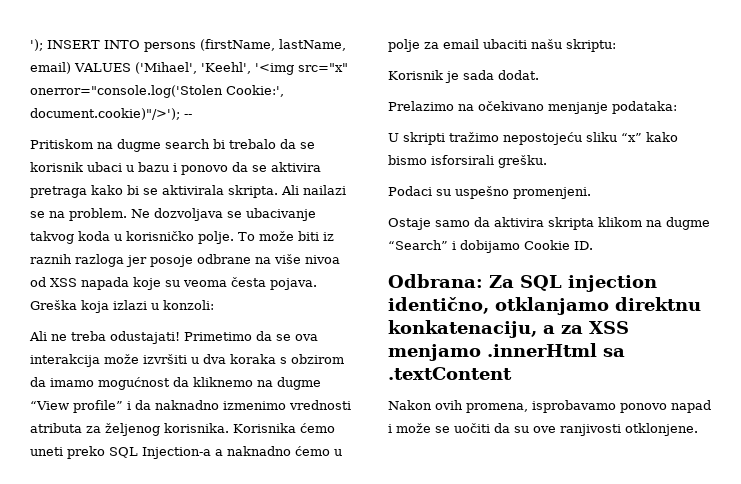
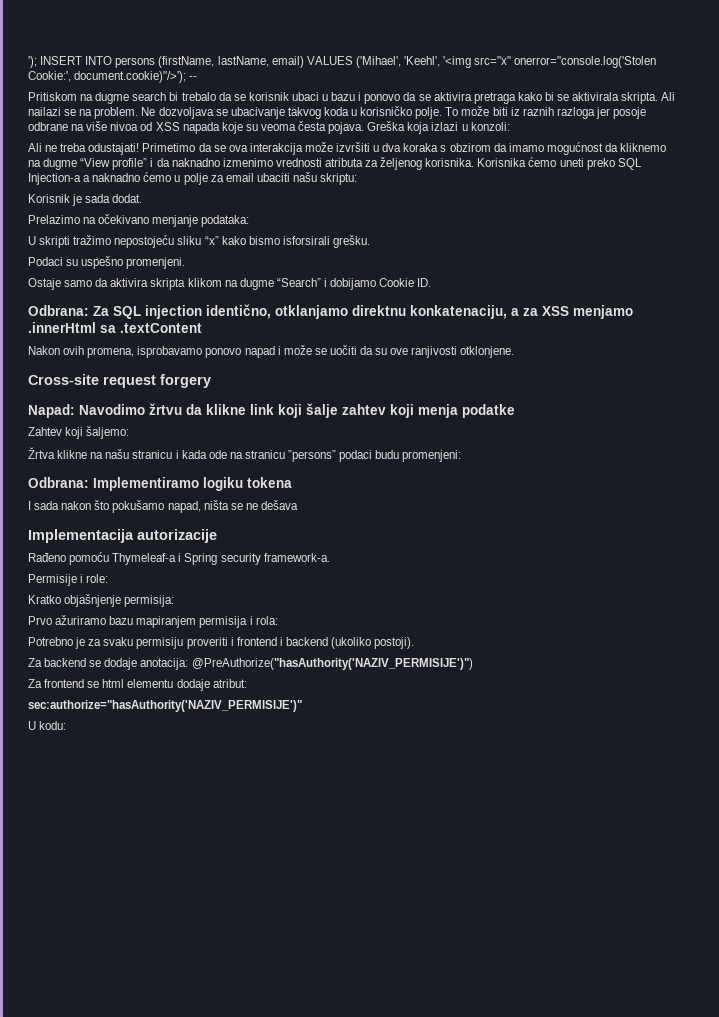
(698, 429) none -> [28,374,211,388] [28,403,515,418] [28,426,130,439] [28,447,462,462] [28,477,292,491] [28,500,298,513] [28,529,217,543] [28,552,330,565] [28,574,109,586] [28,594,175,607] [28,615,278,628] [28,637,415,649] [28,658,473,670] [28,679,247,691] [28,700,302,712] [28,721,67,730] // Cross-site request forgery // Napad: Navodimo žrtvu da klikne link koji šalje zahtev koji menja podatke // Zahtev koji šaljemo: // Žrtva klikne na našu stranicu i kada ode na stranicu ”persons” podaci budu promenjeni: // Odbrana: Implementiramo logiku tokena // I sada nakon što pokušamo napad, ništa se ne dešava // Implementacija autorizacije // Rađeno pomoću Thymeleaf-a i Spring security framework-a. // Permisije i role: // Kratko objašnjenje permisija: // Prvo ažuriramo bazu mapiranjem permisija i rola: // Potrebno je za svaku permisiju proveriti i frontend i backend (ukoliko postoji). // Za backend se dodaje anotacija: @PreAuthorize("hasAuthority('NAZIV_PERMISIJE')") // Za frontend se html elementu dodaje atribut: // sec:authorize="hasAuthority('NAZIV_PERMISIJE')" // U kodu:

